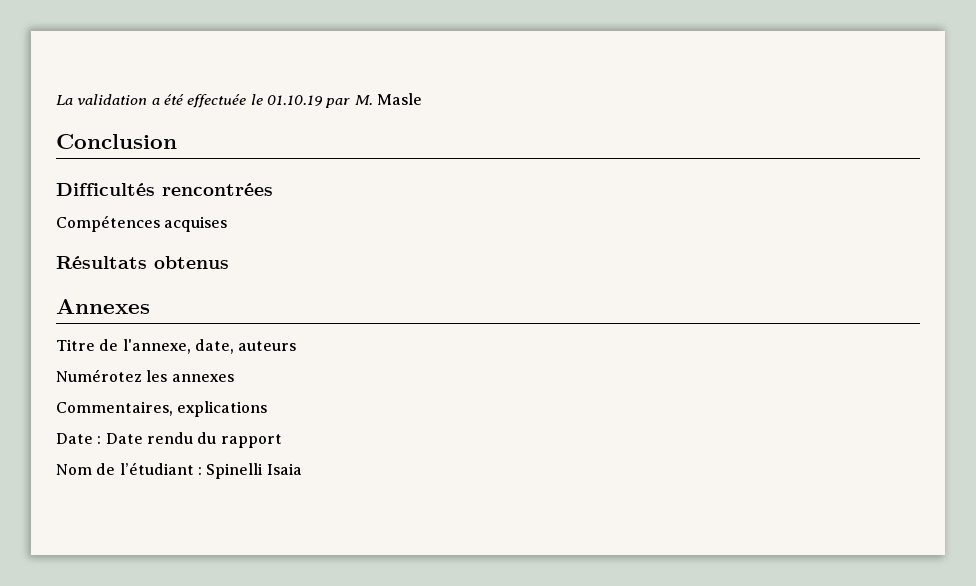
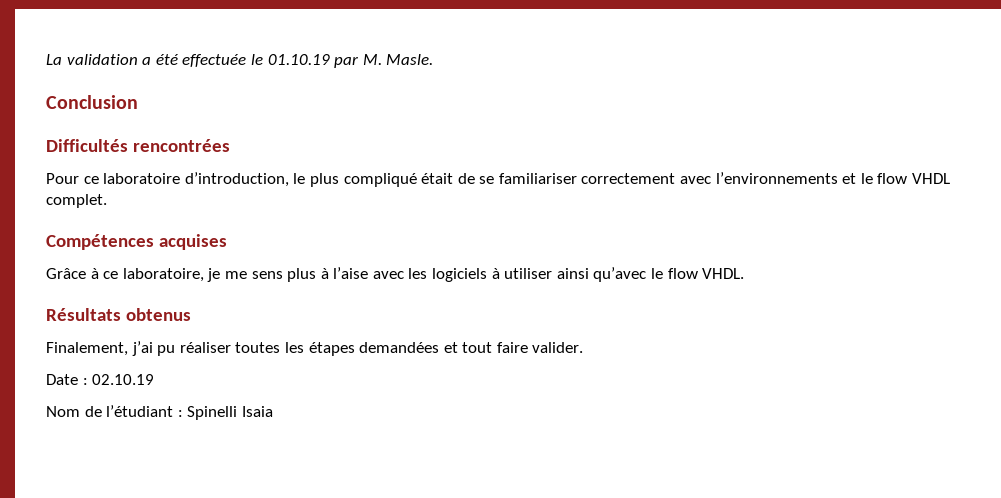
[376,93,422,105] Masle -> [386,54,434,65] Masle.
[56,215,228,232] [56,256,229,269] [56,299,150,314] [56,339,297,354] [56,369,234,382] [56,401,268,417] [56,432,282,448] Compétences acquises // Résultats obtenus // Annexes // Titre de l'annexe, date, auteurs // Numérotez les annexes // Commentaires, explications // Date : Date rendu du rapport -> [46,172,951,187] [46,194,107,208] [46,234,227,250] [46,267,745,282] [46,308,191,321] [46,341,584,356] [46,374,155,385] Pour ce laboratoire d’introduction, le plus compliqué était de se familiariser correctement avec l’environnements et le flow VHDL complet. // Compétences acquises // Grâce à ce laboratoire, je me sens plus à l’aise avec les logiciels à utiliser ainsi qu’avec le flow VHDL. // Résultats obtenus // Finalement, j’ai pu réaliser toutes les étapes demandées et tout faire valider. // Date : 02.10.19

